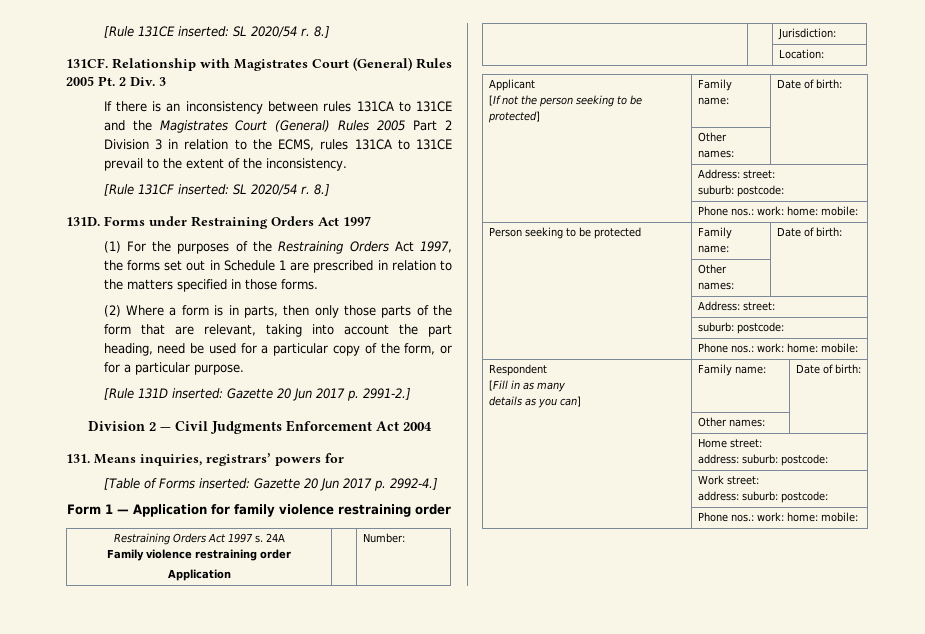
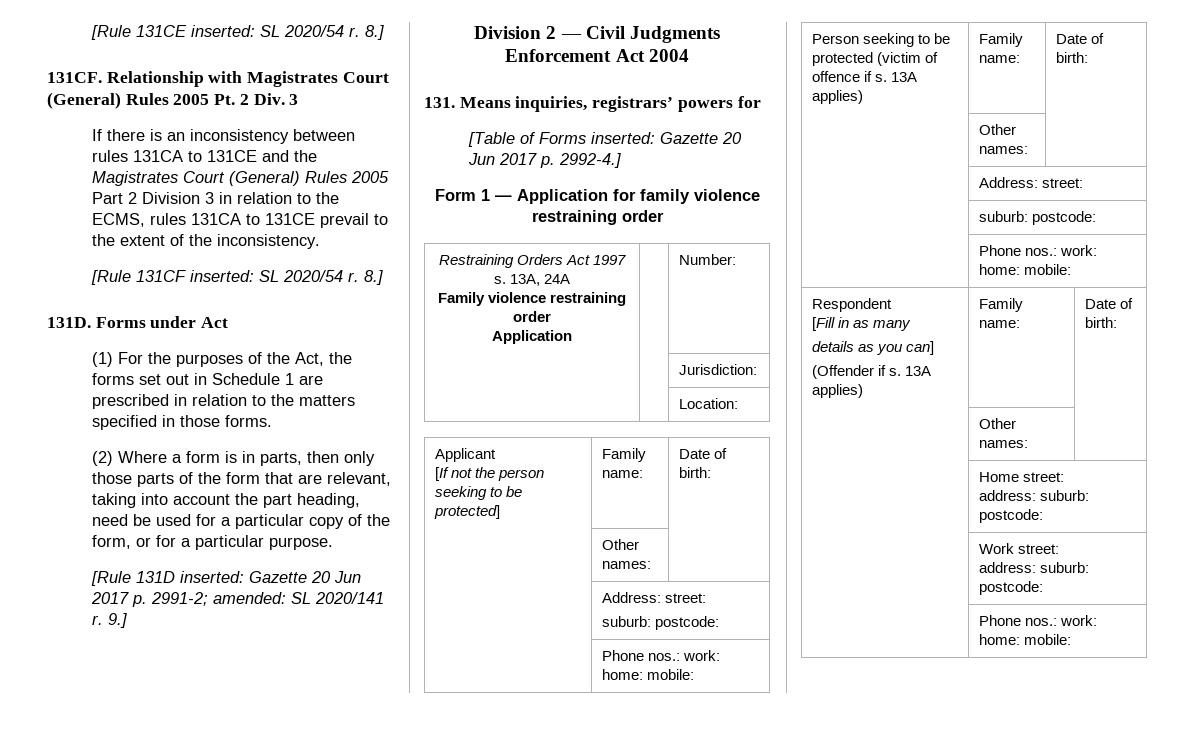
[191,216,371,229] Restraining Orders Act 1997 -> [201,317,229,328] Act
[278,241,452,254] Restraining Orders Act 1997, -> [294,352,324,366] Act,
[362,388,411,400] 2991-2.] -> [150,592,384,606] [91,613,127,628] 2991-2; amended: SL 2020/141 r. 9.]
(263, 539) none -> [510,274,540,286] 13A,
(641, 233) none -> [876,52,938,66] [811,71,917,82] [811,90,863,104] (victim of offence if s. 13A applies)
(581, 401) none -> [811,365,931,379] [811,384,863,398] // (Offender if s. 13A applies)

